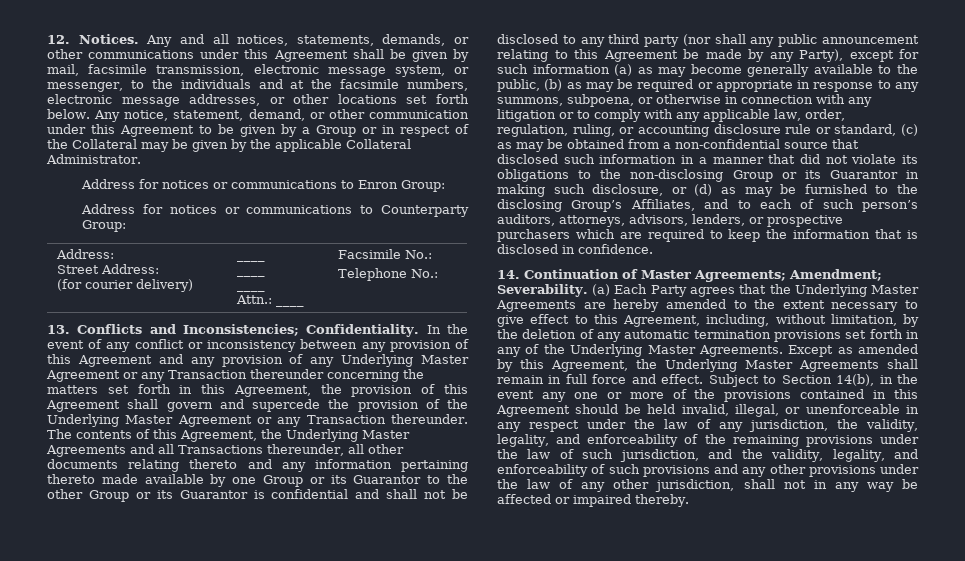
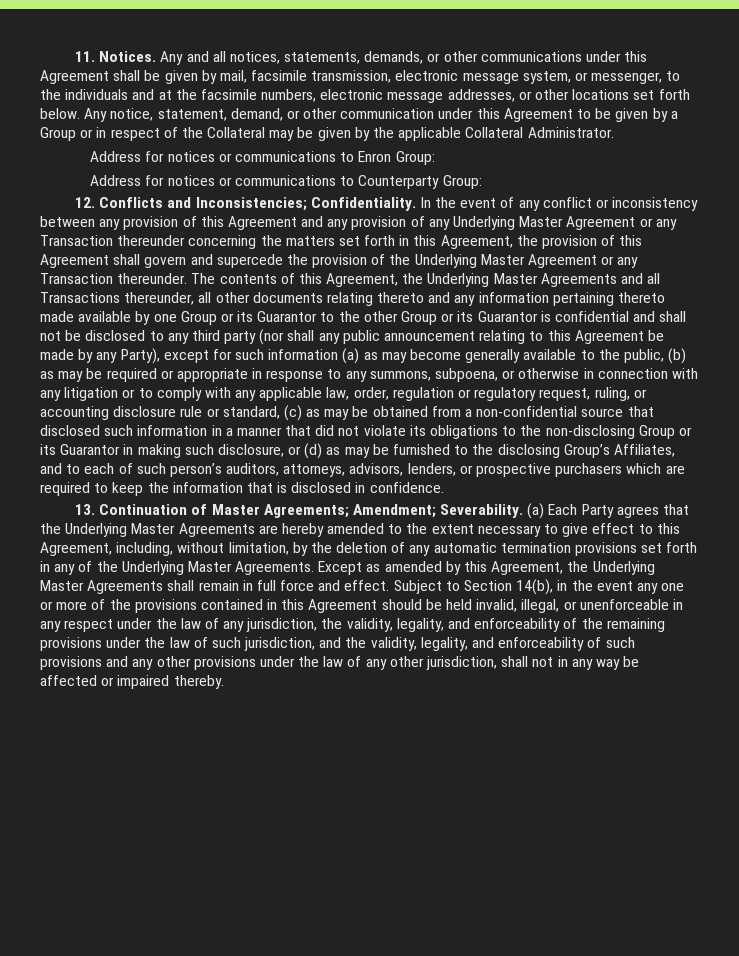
[47,35,70,44] 12. -> [74,51,95,62] 11.
[55,249,114,259] [56,264,159,274] [56,279,193,292] [236,259,265,262] [236,274,265,277] [236,289,265,292] [235,295,272,304] [275,304,304,307] [337,249,432,259] [337,268,438,281] [47,325,70,334] // Address: // Street Address: // (for courier delivery) | ____ // ____ // ____ // Attn.: ____ | Facsimile No.: // Telephone No.: // 13. -> [74,197,95,208] // 12.
[497,124,568,137] regulation, -> [392,387,591,401] regulation or regulatory request,
[497,270,520,279] 14. -> [74,504,95,515] 13.

